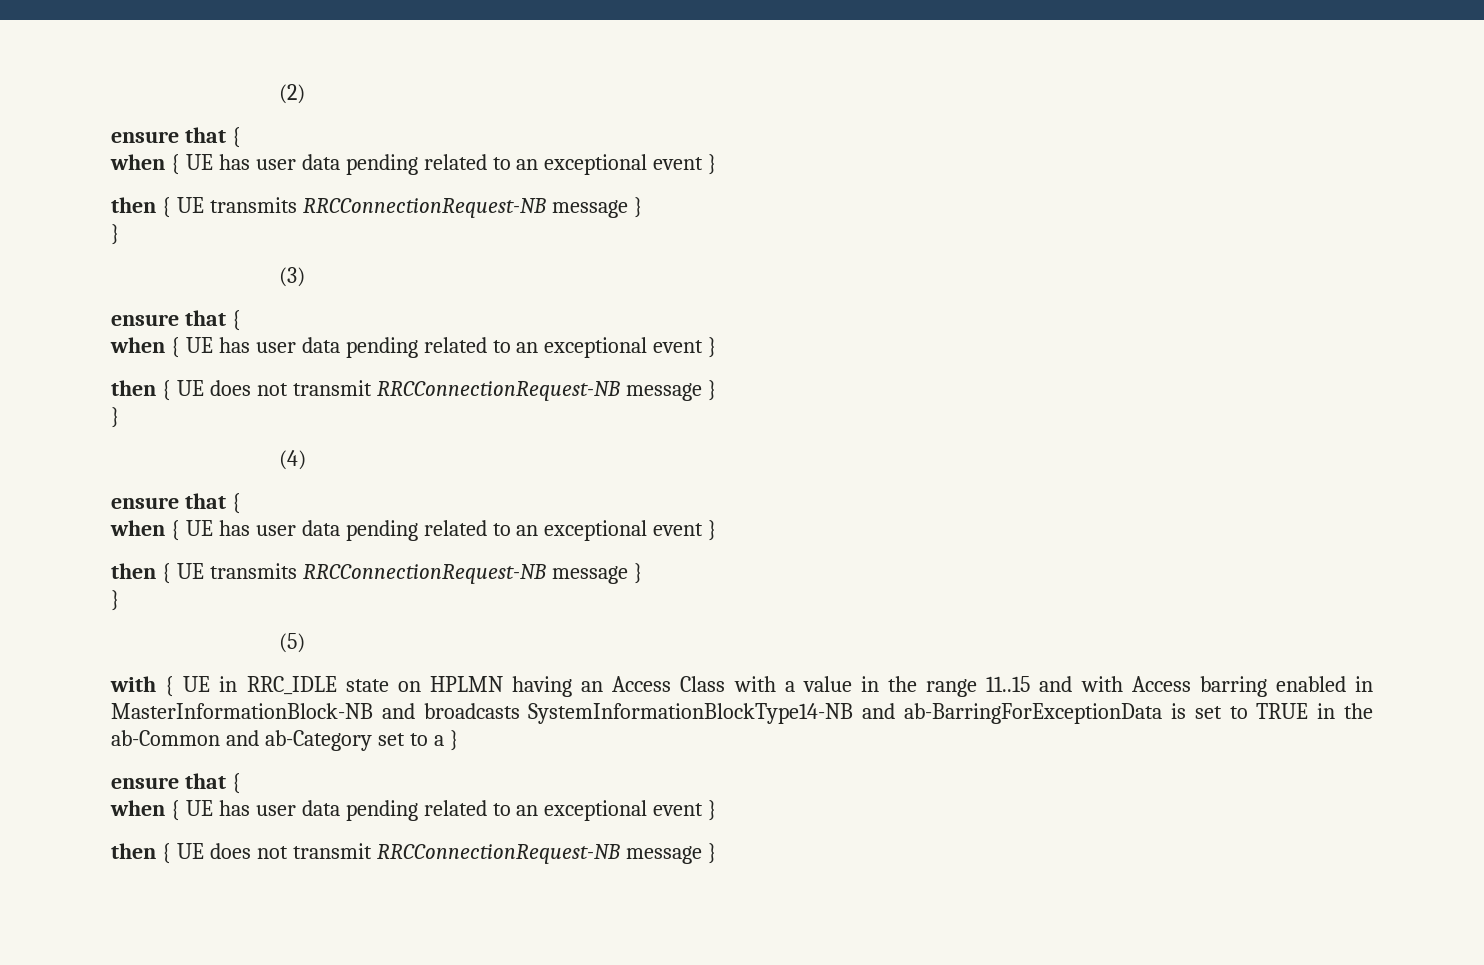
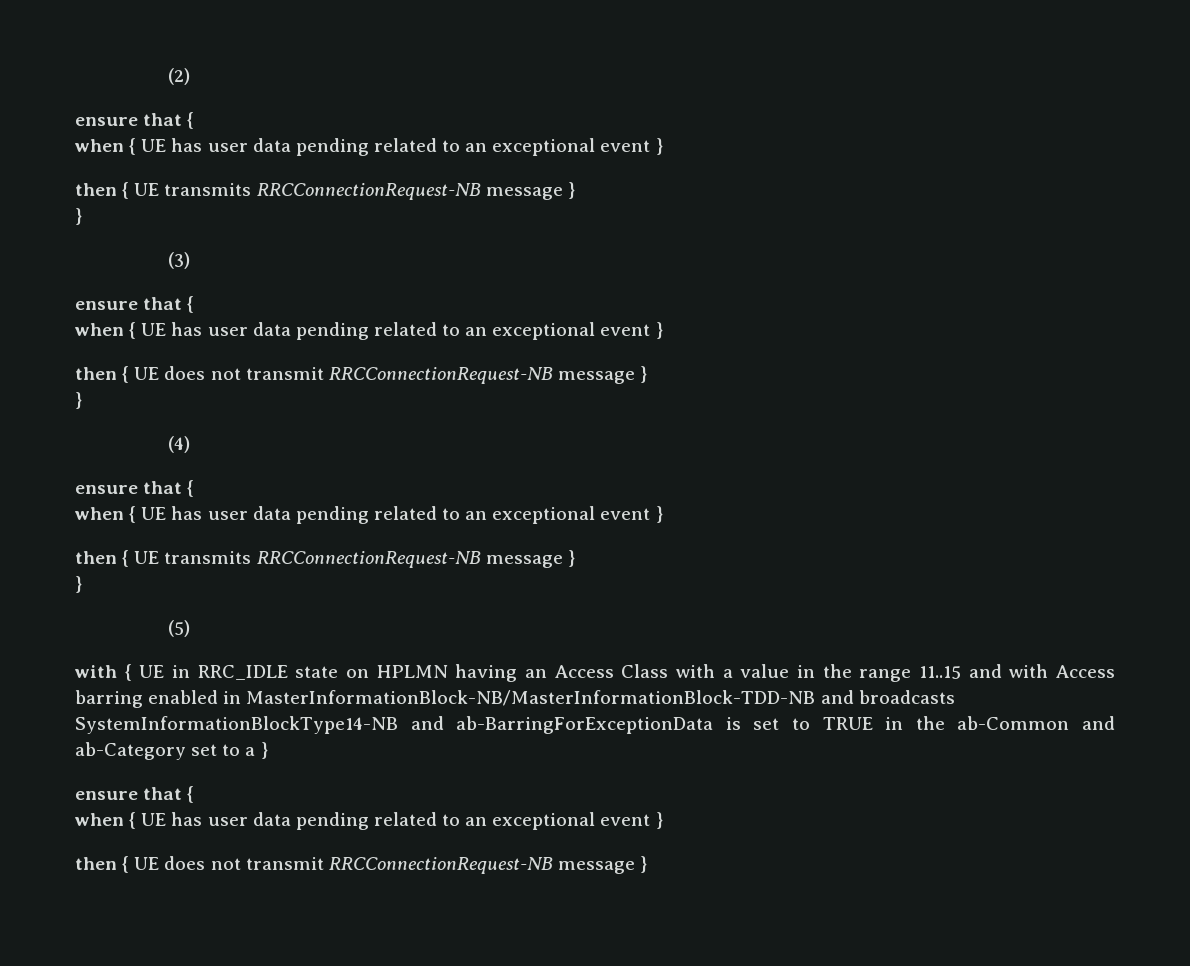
[111,703,373,719] MasterInformationBlock-NB -> [246,690,816,706] MasterInformationBlock-NB/MasterInformationBlock-TDD-NB

